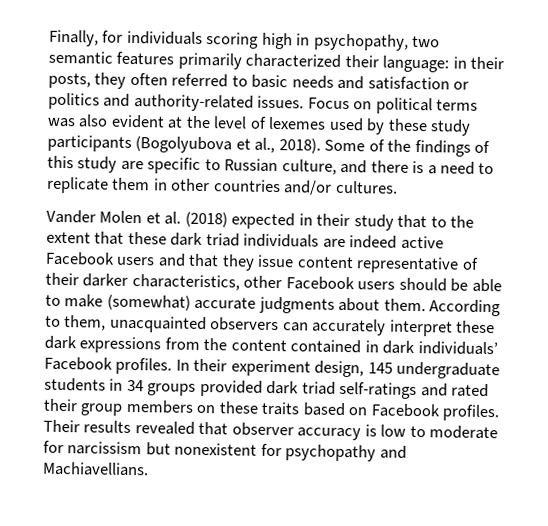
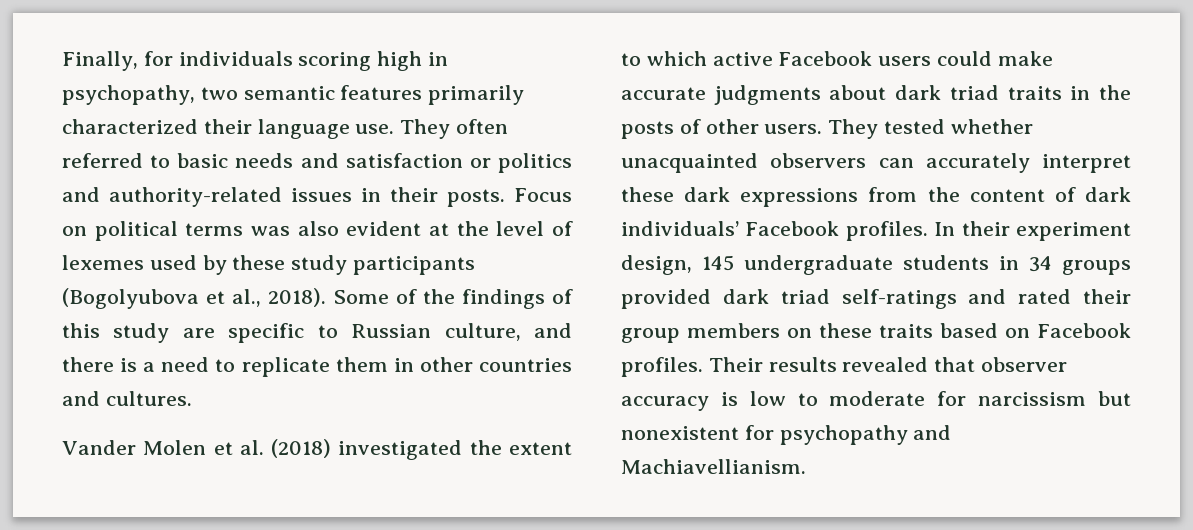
[382,55,505,73] [48,72,127,89] language: in their posts, they -> [257,119,451,139] language use. They
[257,95,305,109] issues. -> [291,187,506,207] issues in their posts.
[283,180,333,196] and/or -> [62,391,100,406] and
[231,212,475,231] [46,231,444,250] [45,251,479,274] [45,272,502,293] [45,294,502,317] [45,315,107,331] expected in their study that to the extent that these dark triad individuals are indeed active Facebook users and that they issue content representative of their darker characteristics, other Facebook users should be able to make (somewhat) accurate judgments about them. According to them, -> [338,440,572,460] [621,51,1053,66] [621,85,1131,105] [621,119,1033,139] investigated the extent to which active Facebook users could make accurate judgments about dark triad traits in the posts of other users. They tested whether
[290,339,379,354] contained in -> [1054,187,1076,202] of
[42,461,149,477] Machiavellians. -> [621,459,806,474] Machiavellianism.

